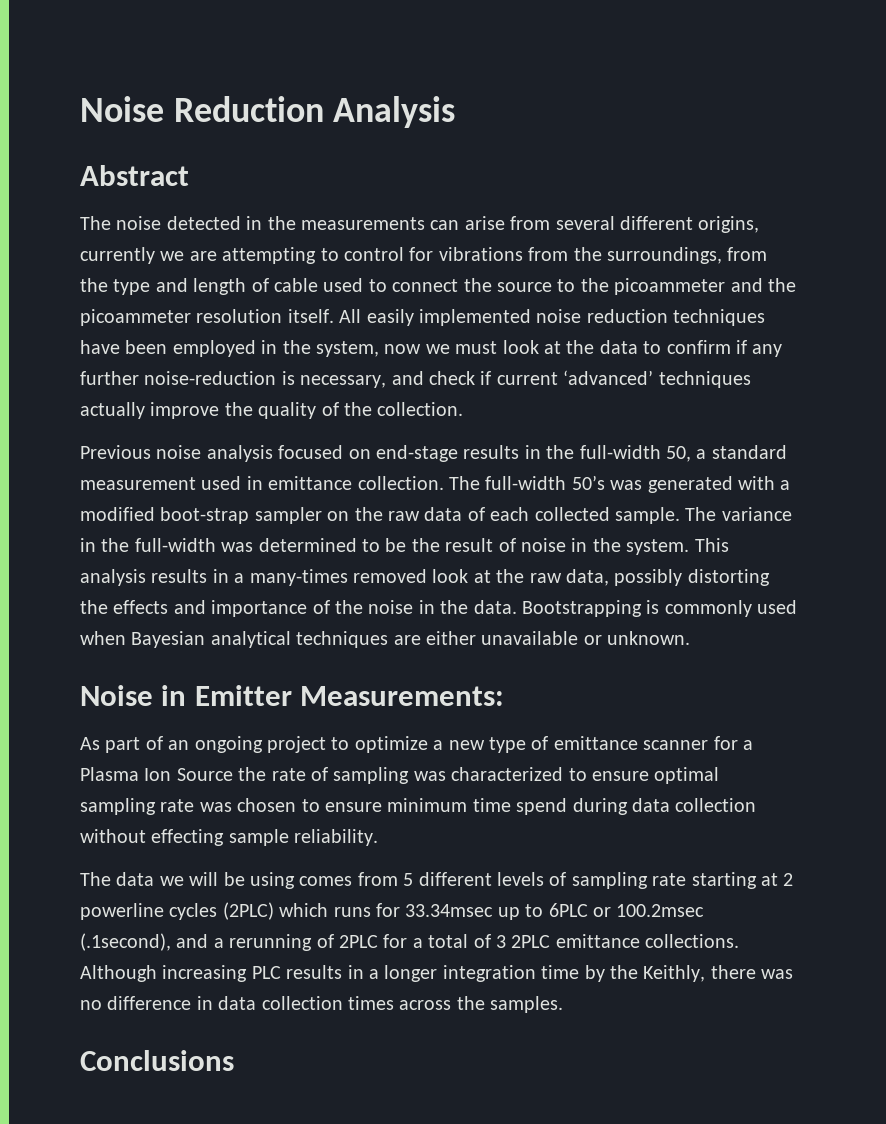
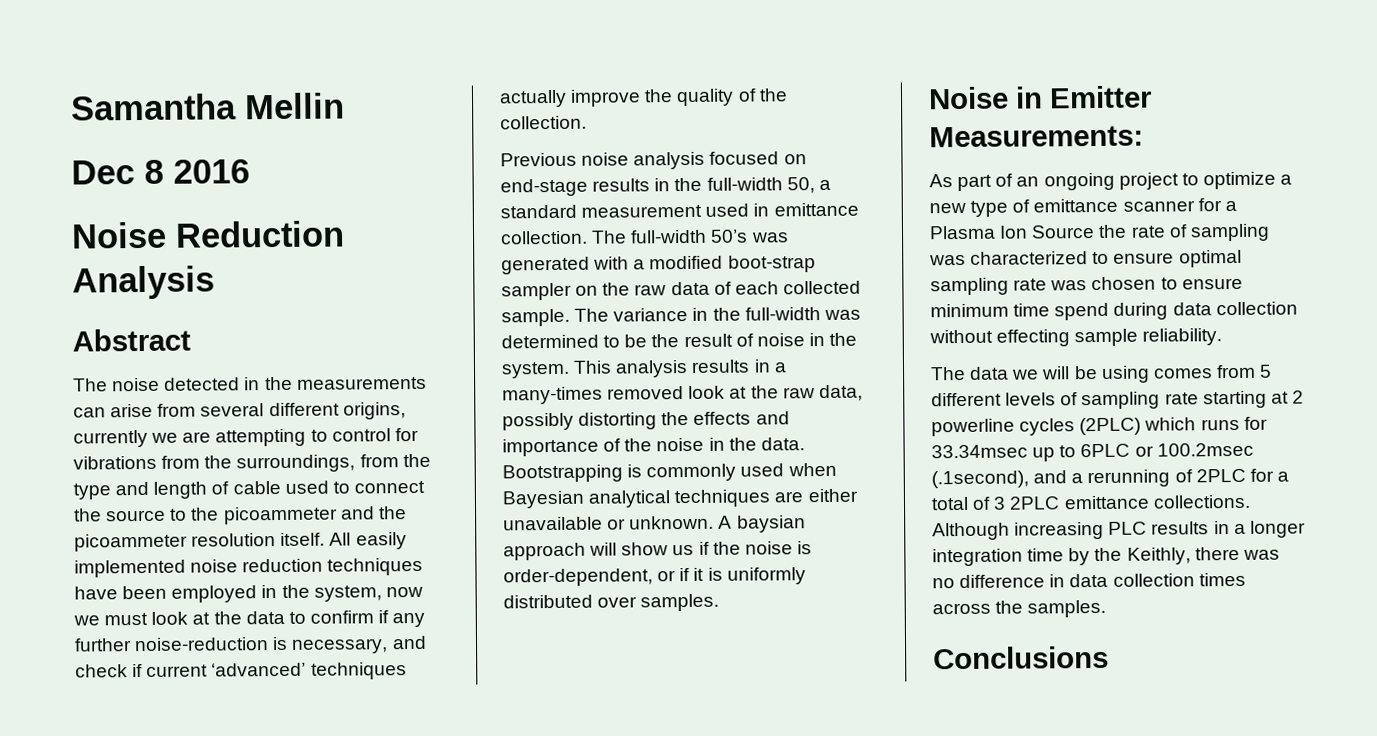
(80, 109) none -> [70,92,345,121] [71,159,250,185] Samantha Mellin // Dec 8 2016 //
(691, 638) none -> [718,515,806,533] [503,541,812,561] [503,567,806,587] [503,593,720,612] A baysian approach will show us if the noise is order-dependent, or if it is uniformly distributed over samples.

